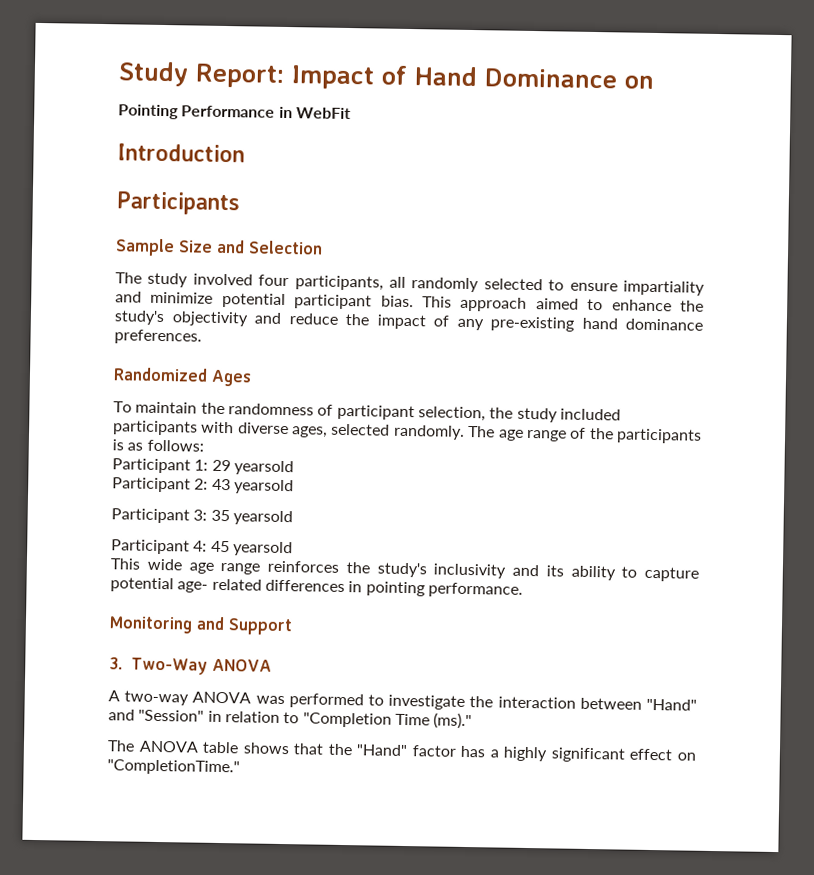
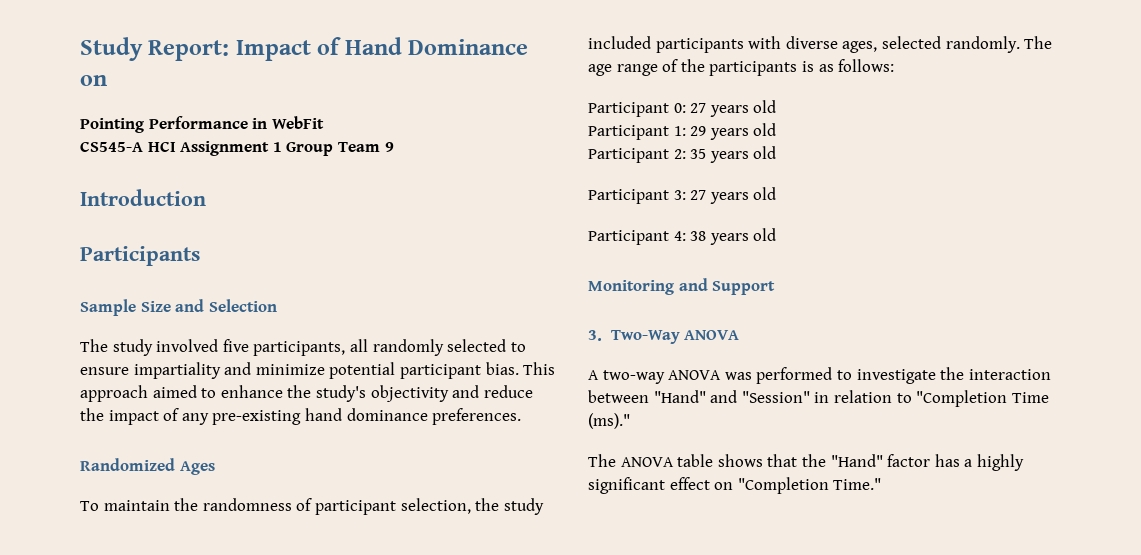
(351, 113) none -> [80,141,394,156] // CS545-A HCI Assignment 1 Group Team 9
[258,274,290,287] four -> [222,339,249,352] five
(204, 445) none -> [588,100,777,117] // Participant 0: 27 years old
[233,460,294,476] yearsold -> [709,123,777,140] years old
[211,478,294,495] 43 yearsold -> [690,146,777,163] 35 years old
[210,509,293,526] 35 yearsold -> [690,187,777,204] 27 years old
[210,540,293,557] [110,558,699,582] [110,577,523,598] 45 yearsold // This wide age range reinforces the study's inclusivity and its ability to capture potential age- related differences in pointing performance. -> [690,228,777,245] 38 years old
[107,759,240,776] "CompletionTime." -> [737,477,882,494] "Completion Time."

